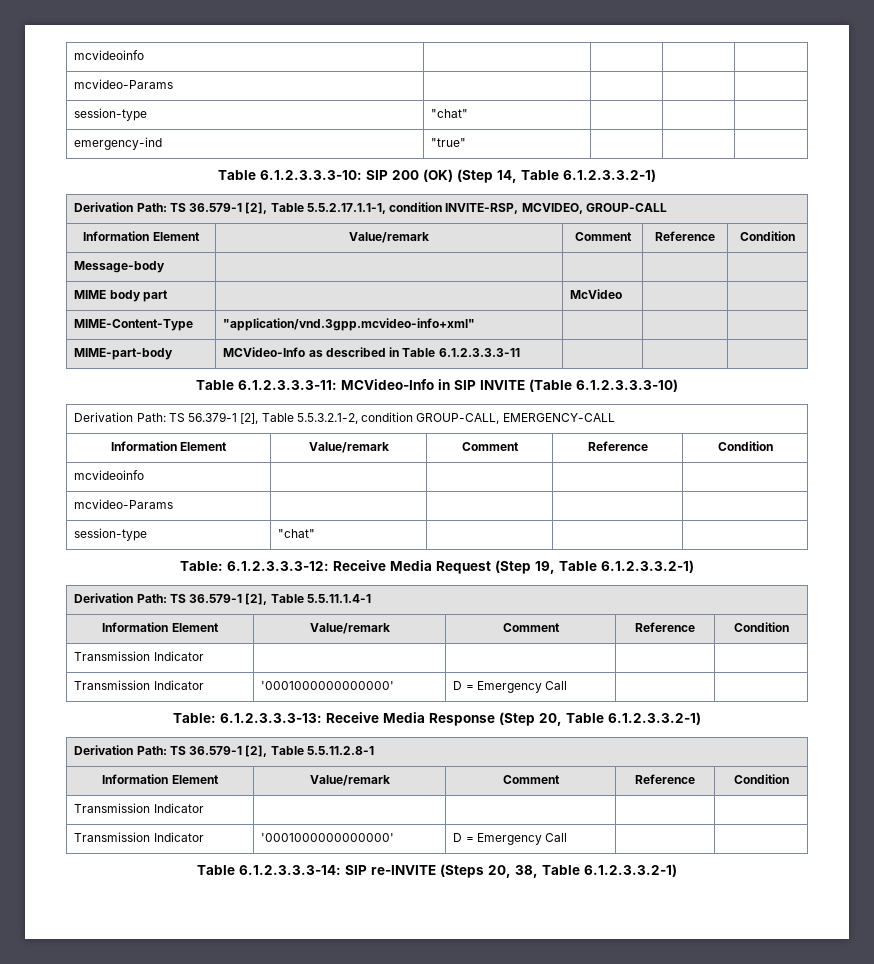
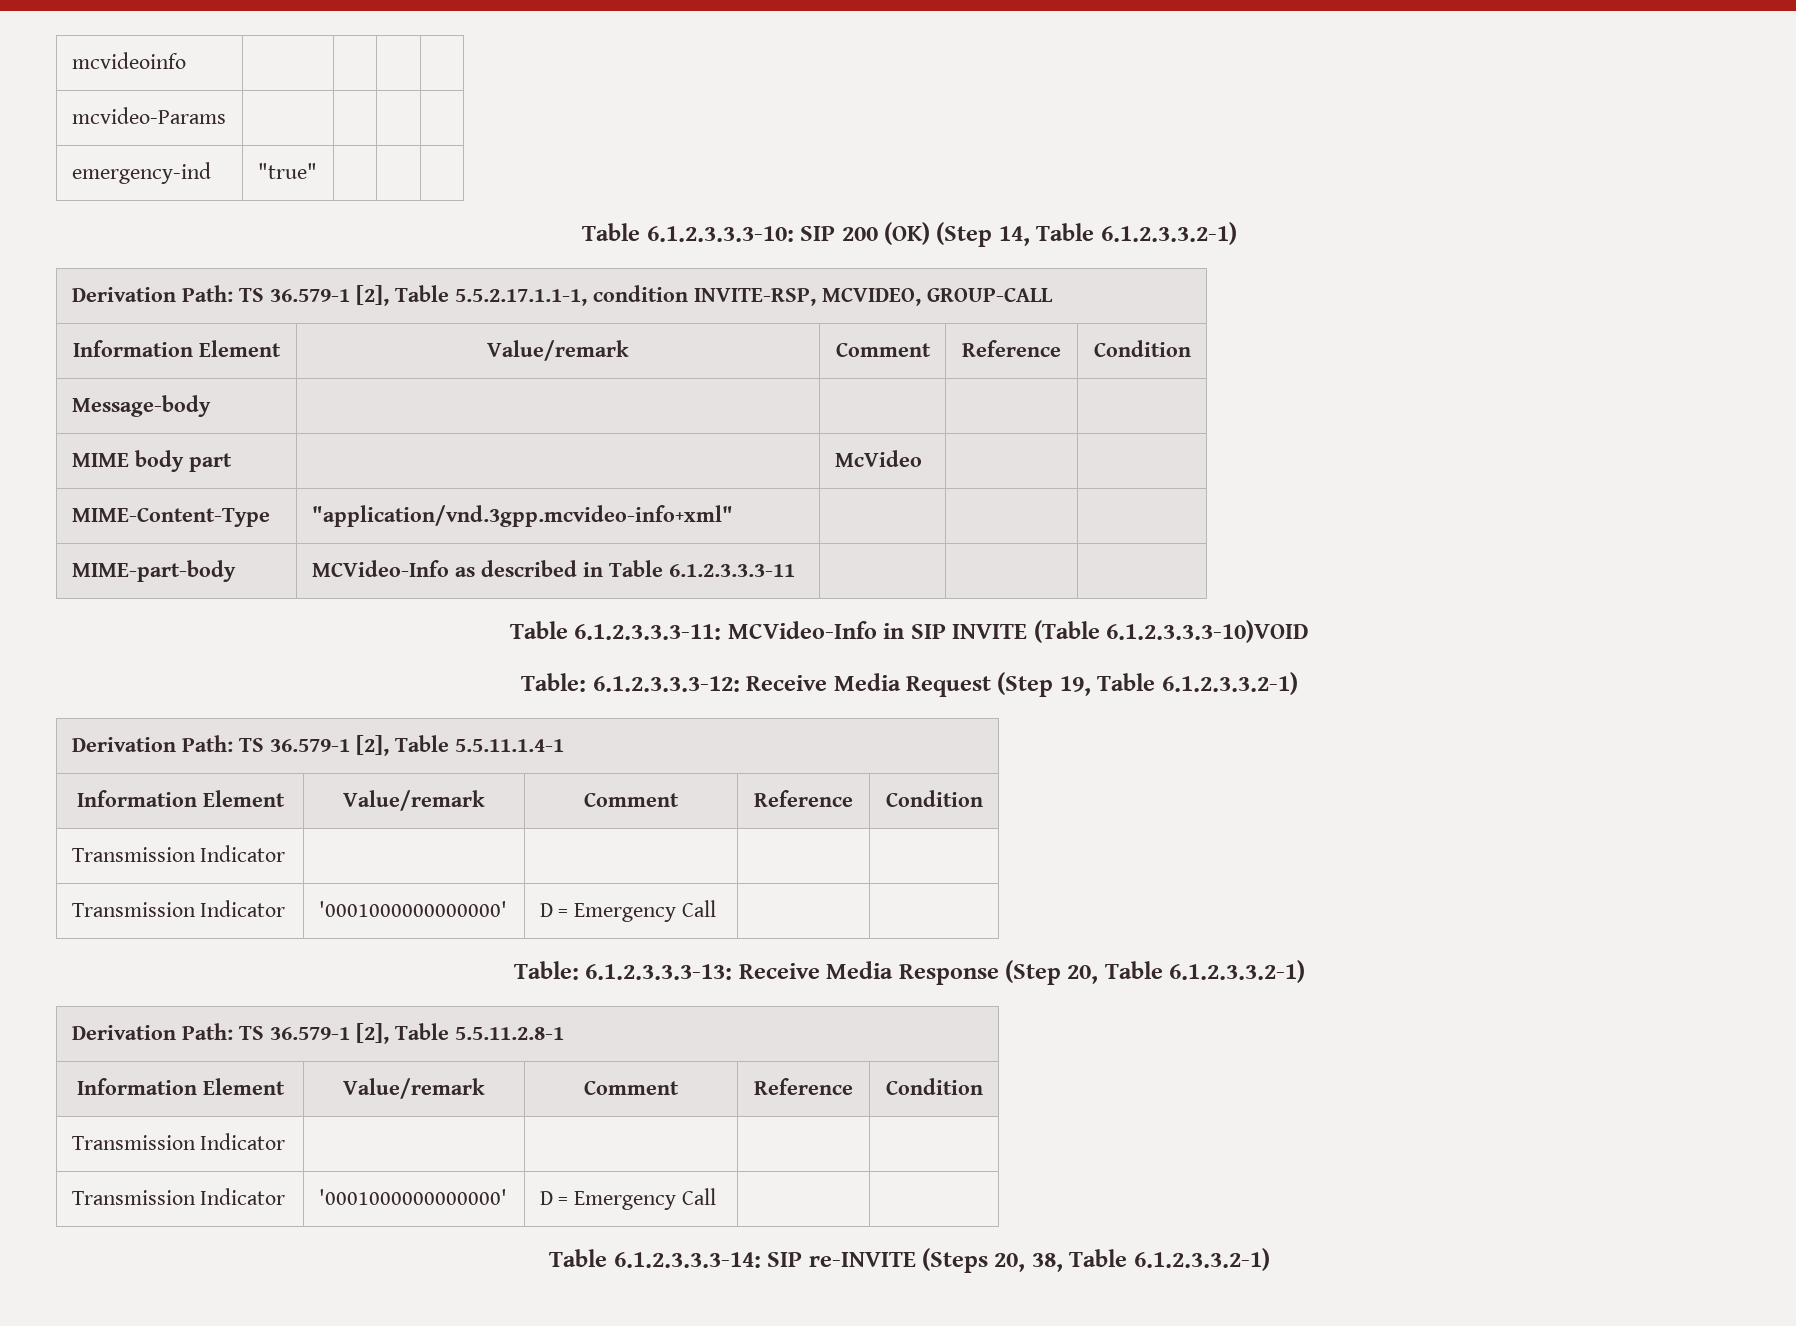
[74,50,145,60] [74,79,174,89] [74,108,148,121] [431,109,469,118] mcvideoinfo | | | | // mcvideo-Params | | | | // session-type | "chat" | | | -> [71,52,186,69] [71,107,226,124] mcvideoinfo | | | | // mcvideo-Params | | | |
[576,379,678,392] [74,412,615,424] [110,441,228,451] [308,442,389,453] [461,442,519,451] [587,441,648,451] [717,441,773,451] [74,470,145,480] [74,499,174,509] [74,528,148,541] [278,529,316,538] 6.1.2.3.3.3-10) // Derivation Path: TS 56.379-1 [2], Table 5.5.3.2.1-2, condition GROUP-CALL, EMERGENCY-CALL // Information Element | Value/remark | Comment | Reference | Condition // mcvideoinfo | | | | // mcvideo-Params | | | | // session-type | "chat" | | | -> [1106,620,1310,643] 6.1.2.3.3.3-10)VOID

